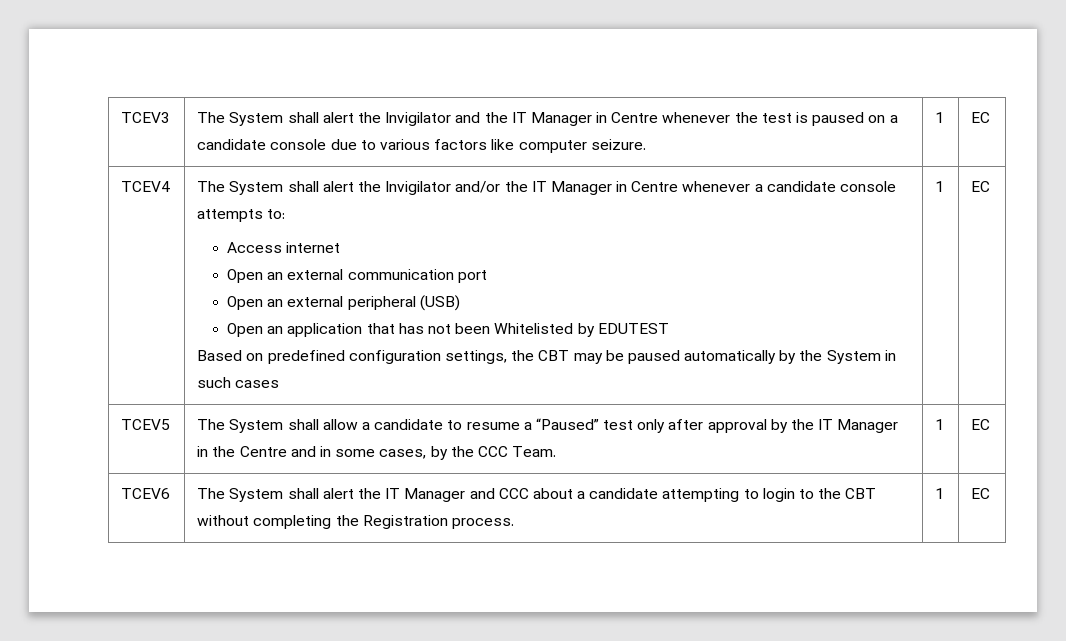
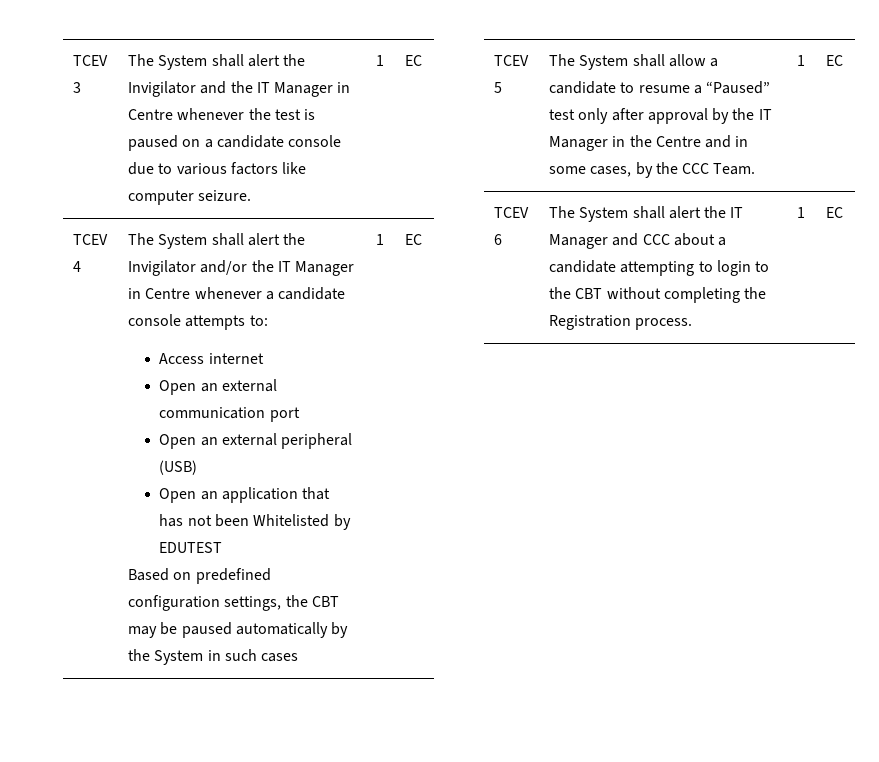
[121,112,171,123] TCEV3 -> [72,55,108,66] [72,82,81,93] TCEV 3
[121,181,171,192] TCEV4 -> [72,234,108,245] [72,261,81,272] TCEV 4
[121,419,171,430] TCEV5 -> [493,55,529,66] [493,82,502,93] TCEV 5
[121,488,171,499] TCEV6 -> [493,207,529,218] [493,234,502,245] TCEV 6

